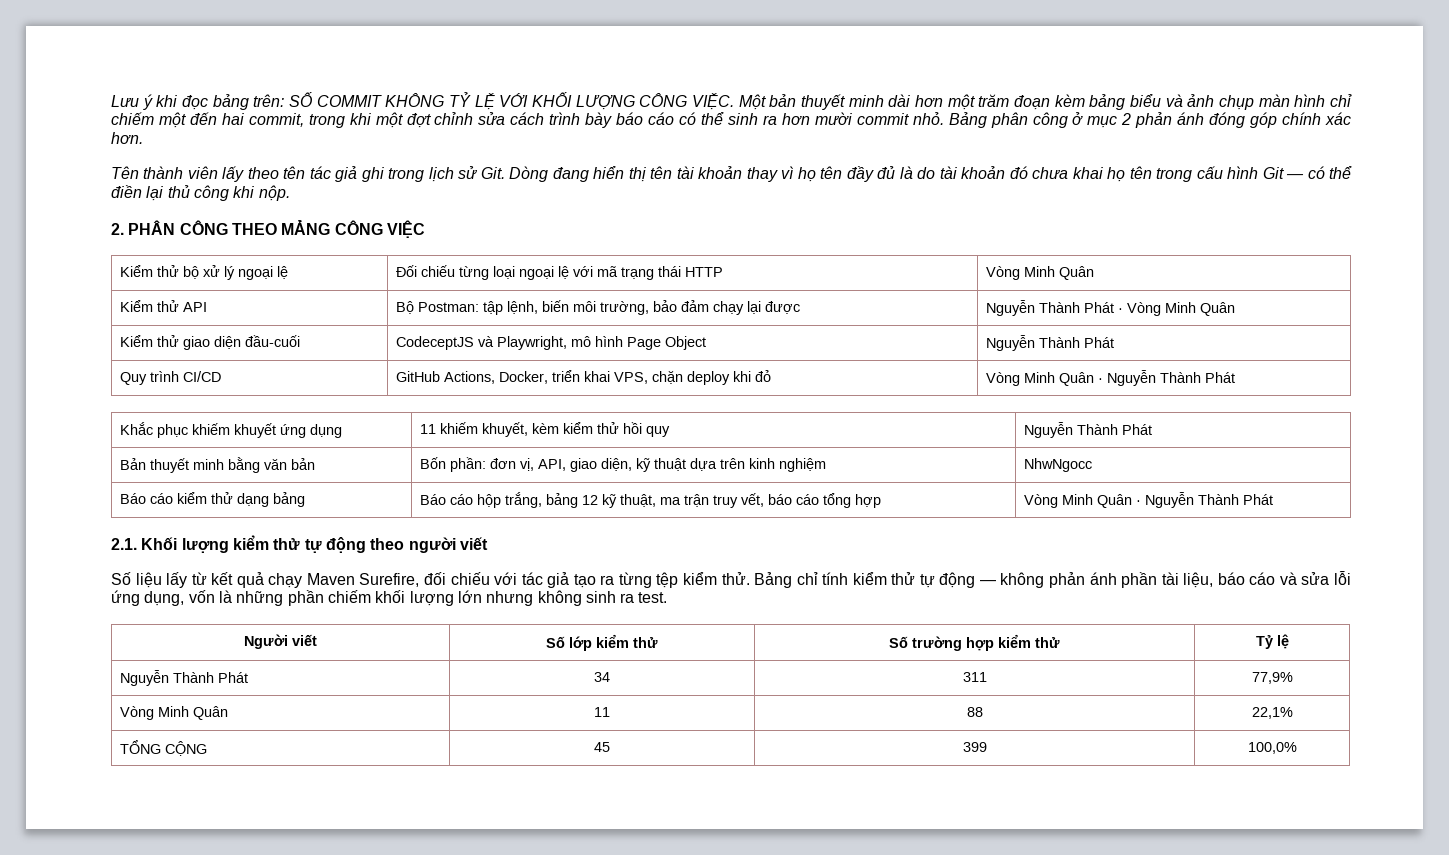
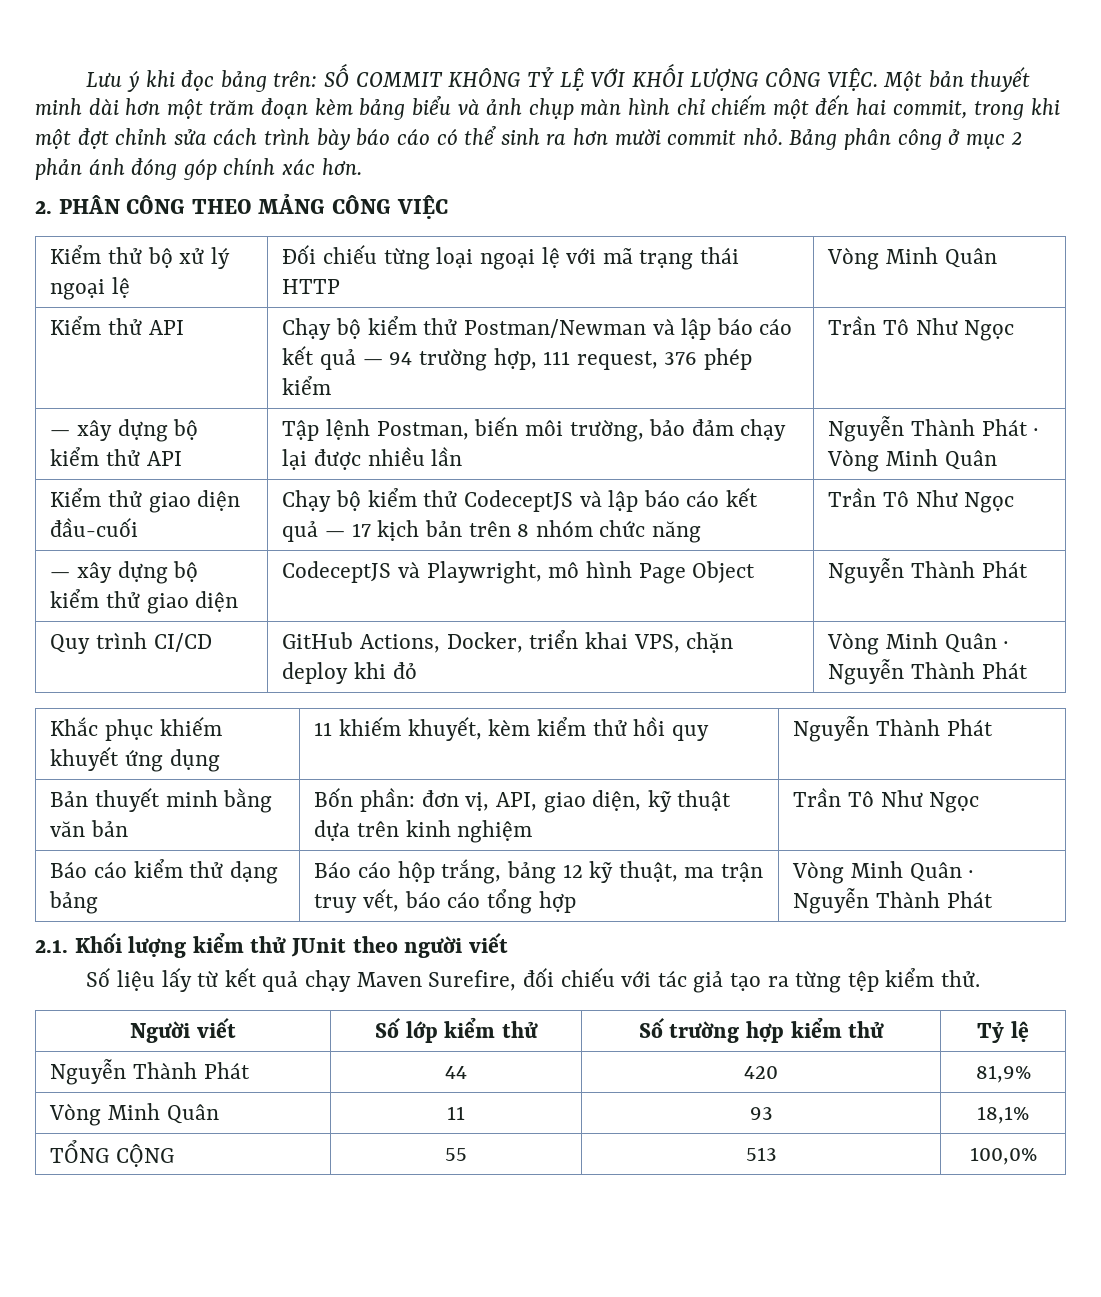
[111,166,1353,182] [111,185,290,201] // Tên thành viên lấy theo tên tác giả ghi trong lịch sử Git. Dòng đang hiển thị tên tài khoản thay vì họ tên đầy đủ là do tài khoản đó chưa khai họ tên trong cấu hình Git — có thể điền lại thủ công khi nộp. -> (362, 166) none
[396,301,539,315] Bộ Postman: tập lệnh, -> [282,316,793,340] [282,346,752,371] [282,376,332,395] [828,316,1015,341] [50,419,199,442] [50,447,182,466] [282,419,469,441] Chạy bộ kiểm thử Postman/Newman và lập báo cáo kết quả — 94 trường hợp, 111 request, 376 phép kiểm | Trần Tô Như Ngọc // — xây dựng bộ kiểm thử API | Tập lệnh Postman,
(801, 307) none -> [367,447,463,466] nhiều lần
(301, 341) none -> [282,488,758,512] [282,520,701,543] [828,488,1015,513] [50,561,199,584] [50,589,239,614] | Chạy bộ kiểm thử CodeceptJS và lập báo cáo kết quả — 17 kịch bản trên 8 nhóm chức năng | Trần Tô Như Ngọc // — xây dựng bộ kiểm thử giao diện
[1024,458,1093,472] NhwNgocc -> [793,788,980,813] Trần Tô Như Ngọc
[304,537,366,553] tự động -> [291,938,347,957] JUnit
[754,571,1351,588] [111,590,668,606] Bảng chỉ tính kiểm thử tự động — không phản ánh phần tài liệu, báo cáo và sửa lỗi ứng dụng, vốn là những phần chiếm khối lượng lớn nhưng không sinh ra test. -> (981, 978) none
[594,672,610,682] [962,672,987,682] [1251,672,1293,684] 34 | 311 | 77,9% -> [445,1066,467,1079] [744,1066,778,1079] [975,1065,1031,1083] 44 | 420 | 81,9%
[966,707,983,717] [1251,707,1293,719] 88 | 22,1% -> [749,1107,773,1120] [977,1106,1029,1124] 93 | 18,1%
[594,742,610,752] [962,742,987,752] 45 | 399 -> [445,1148,467,1161] [745,1147,777,1161] 55 | 513

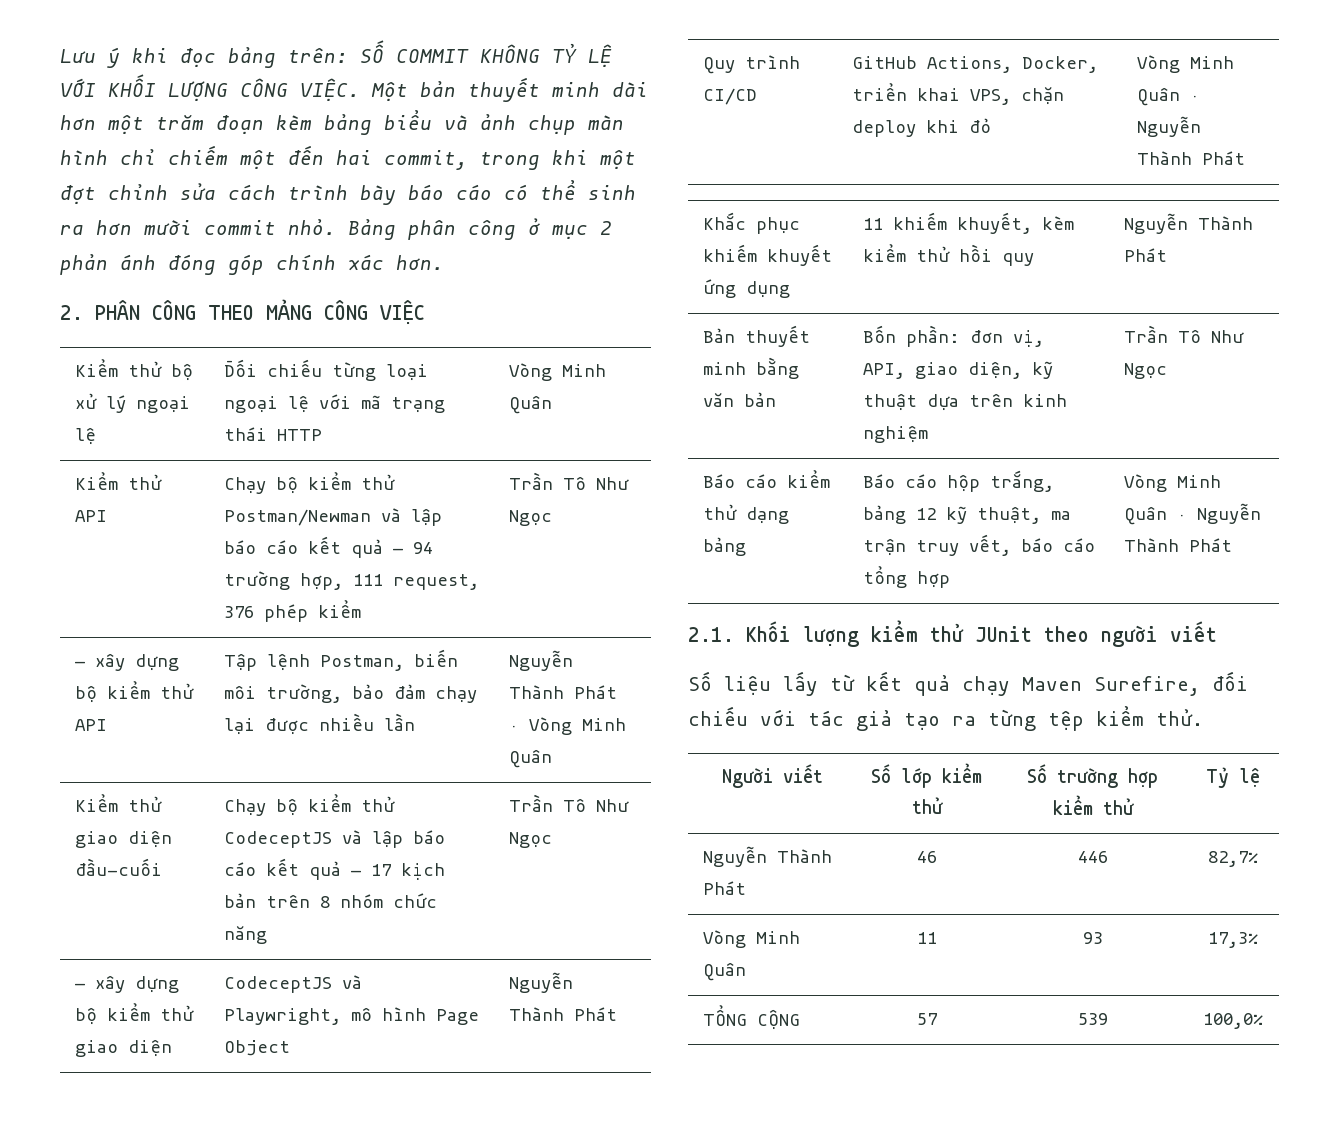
[445,1066,467,1079] [744,1066,778,1079] [975,1065,1031,1083] 44 | 420 | 81,9% -> [916,851,937,863] [1077,851,1108,863] [1208,851,1258,867] 46 | 446 | 82,7%
[977,1106,1029,1124] 18,1% -> [1208,932,1258,948] 17,3%
[445,1148,467,1161] [745,1147,777,1161] 55 | 513 -> [916,1013,937,1025] [1077,1013,1108,1025] 57 | 539

